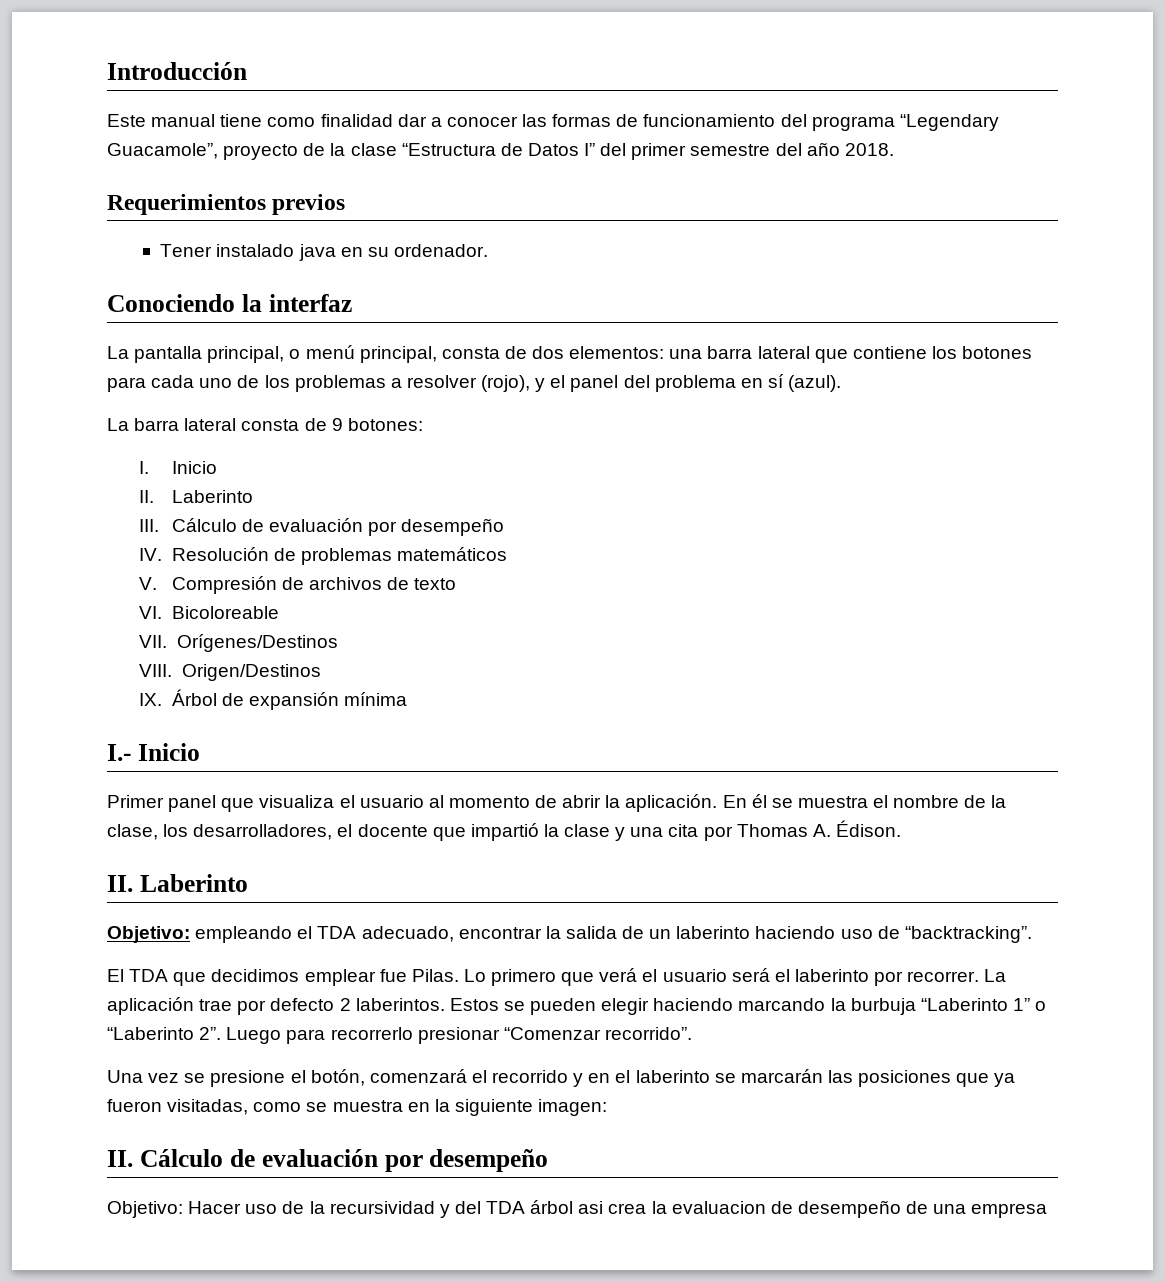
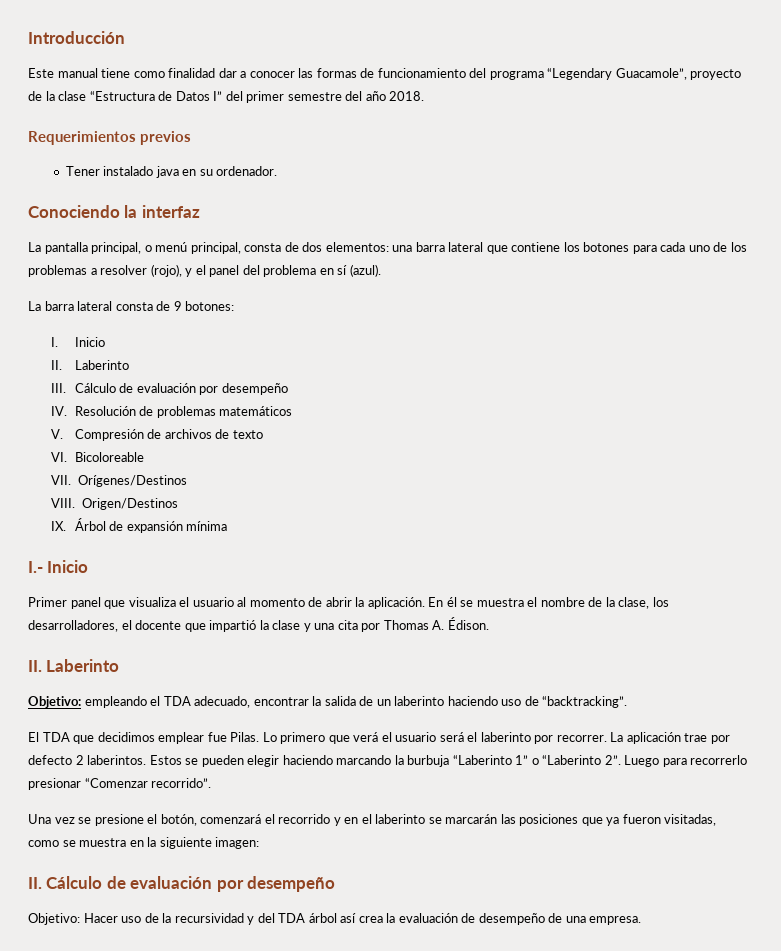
[578,1201,604,1214] asi -> [340,913,357,923] así
[671,1201,766,1214] evaluacion -> [398,913,458,923] evaluación
[971,1203,1048,1218] empresa -> [589,916,642,925] empresa.

